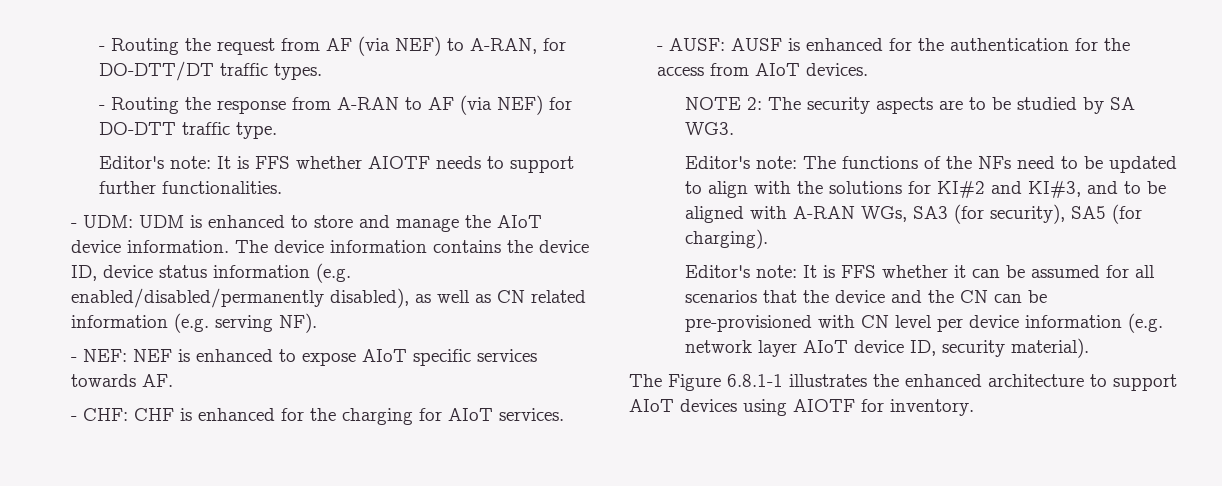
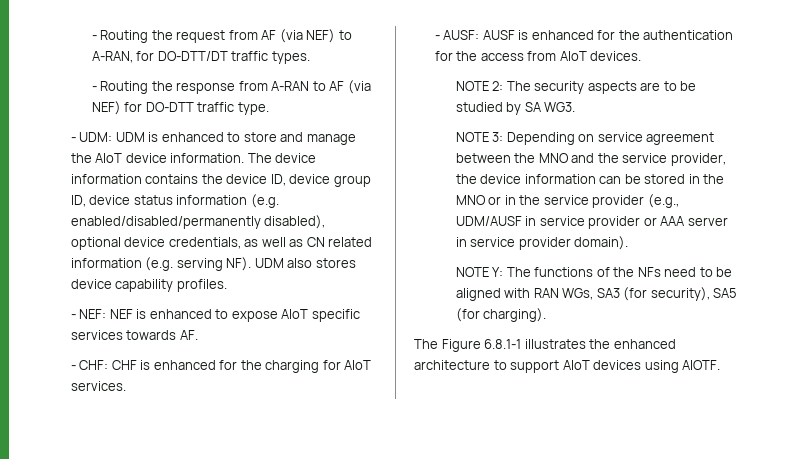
[98,156,574,173] [98,181,282,194] // Editor's note: It is FFS whether AIOTF needs to support further functionalities. -> (269, 108) none
(153, 271) none -> [333,175,371,187] [70,195,131,207] group ID, device
(409, 298) none -> [70,237,241,250] optional device credentials,
(317, 323) none -> [254,258,356,268] [70,279,227,292] UDM also stores device capability profiles.
[684,156,797,169] Editor's note: -> [455,132,715,145] [455,153,726,166] [455,174,725,184] [455,194,679,208] [455,216,728,229] [455,236,629,250] [455,267,504,277] NOTE 3: Depending on service agreement between the MNO and the service provider, the device information can be stored in the MNO or in the service provider (e.g., UDM/AUSF in service provider or AAA server in service provider domain). // NOTE Y:
[1108,156,1177,173] [684,181,1166,198] updated to align with the solutions for KI#2 and KI#3, and to be -> (733, 272) none
[792,206,855,219] A-RAN -> [533,288,559,298] RAN
[684,265,1155,278] [684,290,1047,303] [684,313,1163,333] [684,338,1089,358] // Editor's note: It is FFS whether it can be assumed for all scenarios that the device and the CN can be pre-provisioned with CN level per device information (e.g. network layer AIoT device ID, security material). -> (547, 315) none
[793,399,974,416] AIOTF for inventory. -> [682,360,721,370] AIOTF.

